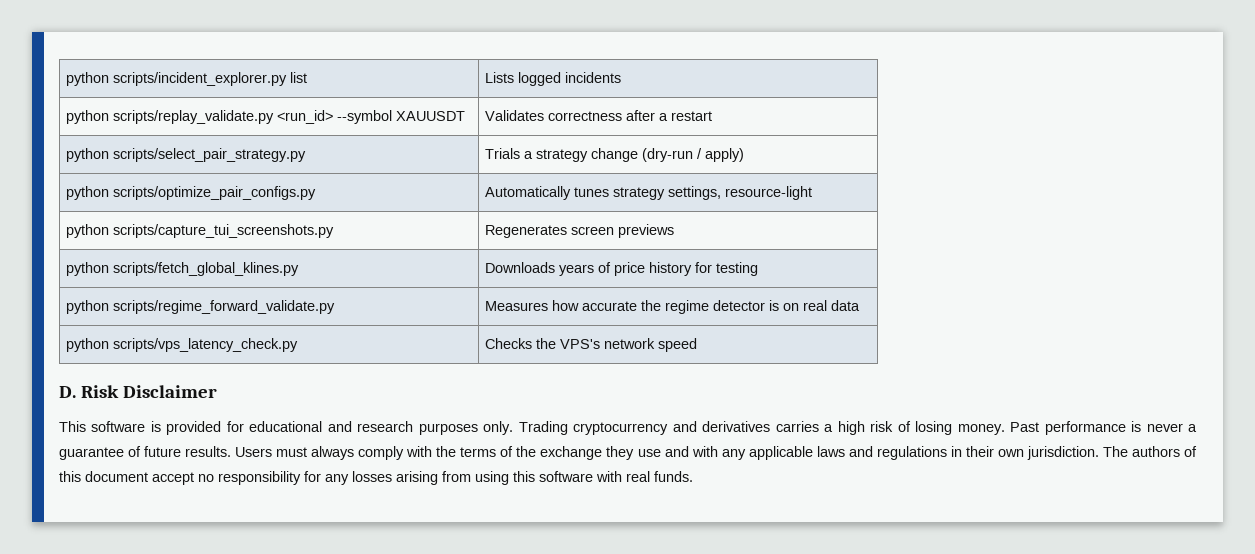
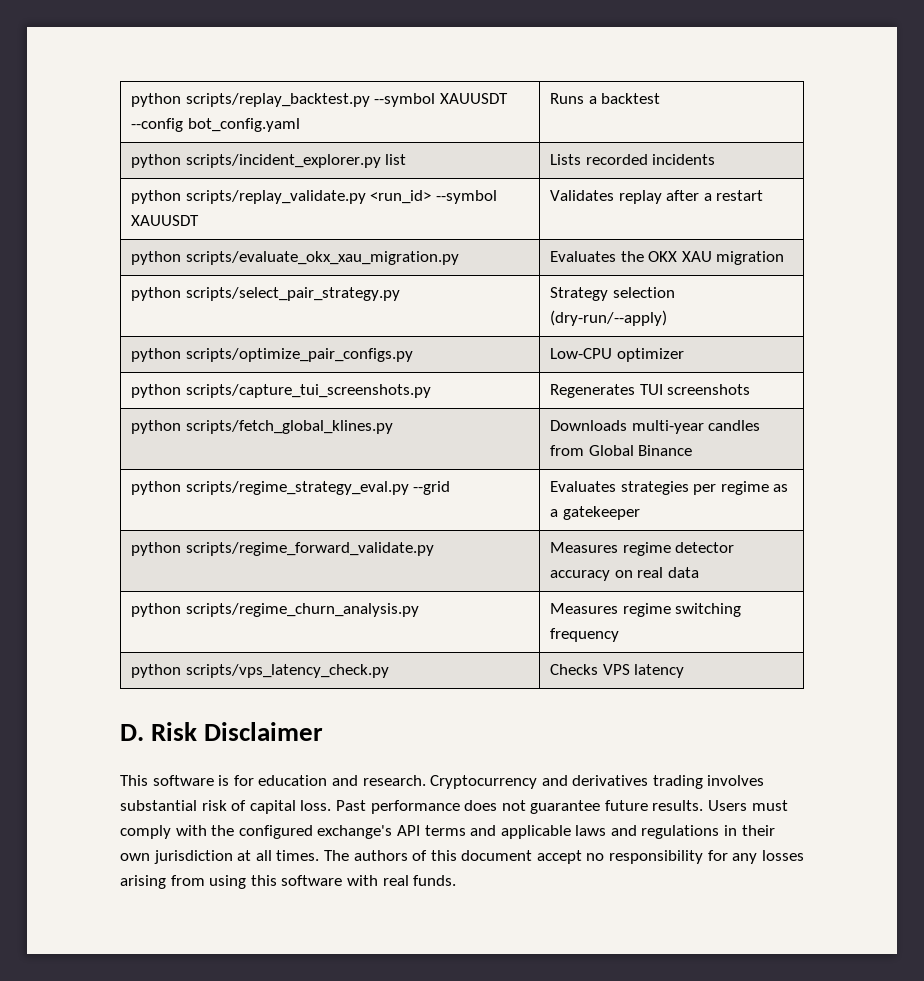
[66,72,110,86] python -> [131,93,508,107] [131,118,300,132] [550,93,661,104] [131,154,182,168] python scripts/replay_backtest.py --symbol XAUUSDT --config bot_config.yaml | Runs a backtest // python
[518,72,562,86] logged -> [585,154,648,165] recorded
[548,111,623,121] correctness -> [618,190,662,204] replay
[113,148,307,162] [485,148,745,162] [66,186,317,200] [485,186,813,200] scripts/select_pair_strategy.py | Trials a strategy change (dry-run / apply) // python scripts/optimize_pair_configs.py | Automatically tunes strategy settings, resource-light -> [185,251,459,265] [550,251,785,265] [131,287,400,301] [550,287,675,301] [550,310,668,326] [131,348,413,362] [550,348,684,362] scripts/evaluate_okx_xau_migration.py | Evaluates the OKX XAU migration // python scripts/select_pair_strategy.py | Strategy selection (dry-run/--apply) // python scripts/optimize_pair_configs.py | Low-CPU optimizer
[571,224,675,238] screen previews -> [639,384,751,395] TUI screenshots
[559,262,759,276] years of price history for testing -> [631,420,761,434] [550,445,693,456] [131,481,451,495] [550,481,789,495] [550,506,640,520] multi-year candles from Global Binance // python scripts/regime_strategy_eval.py --grid | Evaluates strategies per regime as a gatekeeper
[552,300,662,311] how accurate the -> (619, 547) none
[769,300,780,311] is -> [550,570,611,581] accuracy
(861, 305) none -> [131,603,419,617] [550,603,742,617] [550,628,620,642] // python scripts/regime_churn_analysis.py | Measures regime switching frequency
[536,338,698,352] the VPS's network speed -> [602,664,685,678] VPS latency
[166,421,1198,435] [59,446,142,460] provided for educational and research purposes only. Trading cryptocurrency and derivatives carries a high risk of losing money. Past performance is never a guarantee of -> [233,775,765,789] [120,800,601,814] for education and research. Cryptocurrency and derivatives trading involves substantial risk of capital loss. Past performance does not guarantee
[311,446,355,460] always -> (788, 805) none
[460,446,746,460] terms of the exchange they use and with any -> [238,825,497,839] configured exchange's API terms and
[1026,446,1099,460] jurisdiction. -> [153,850,320,864] jurisdiction at all times.

